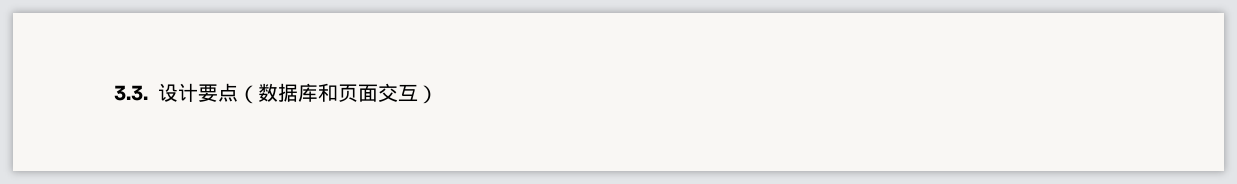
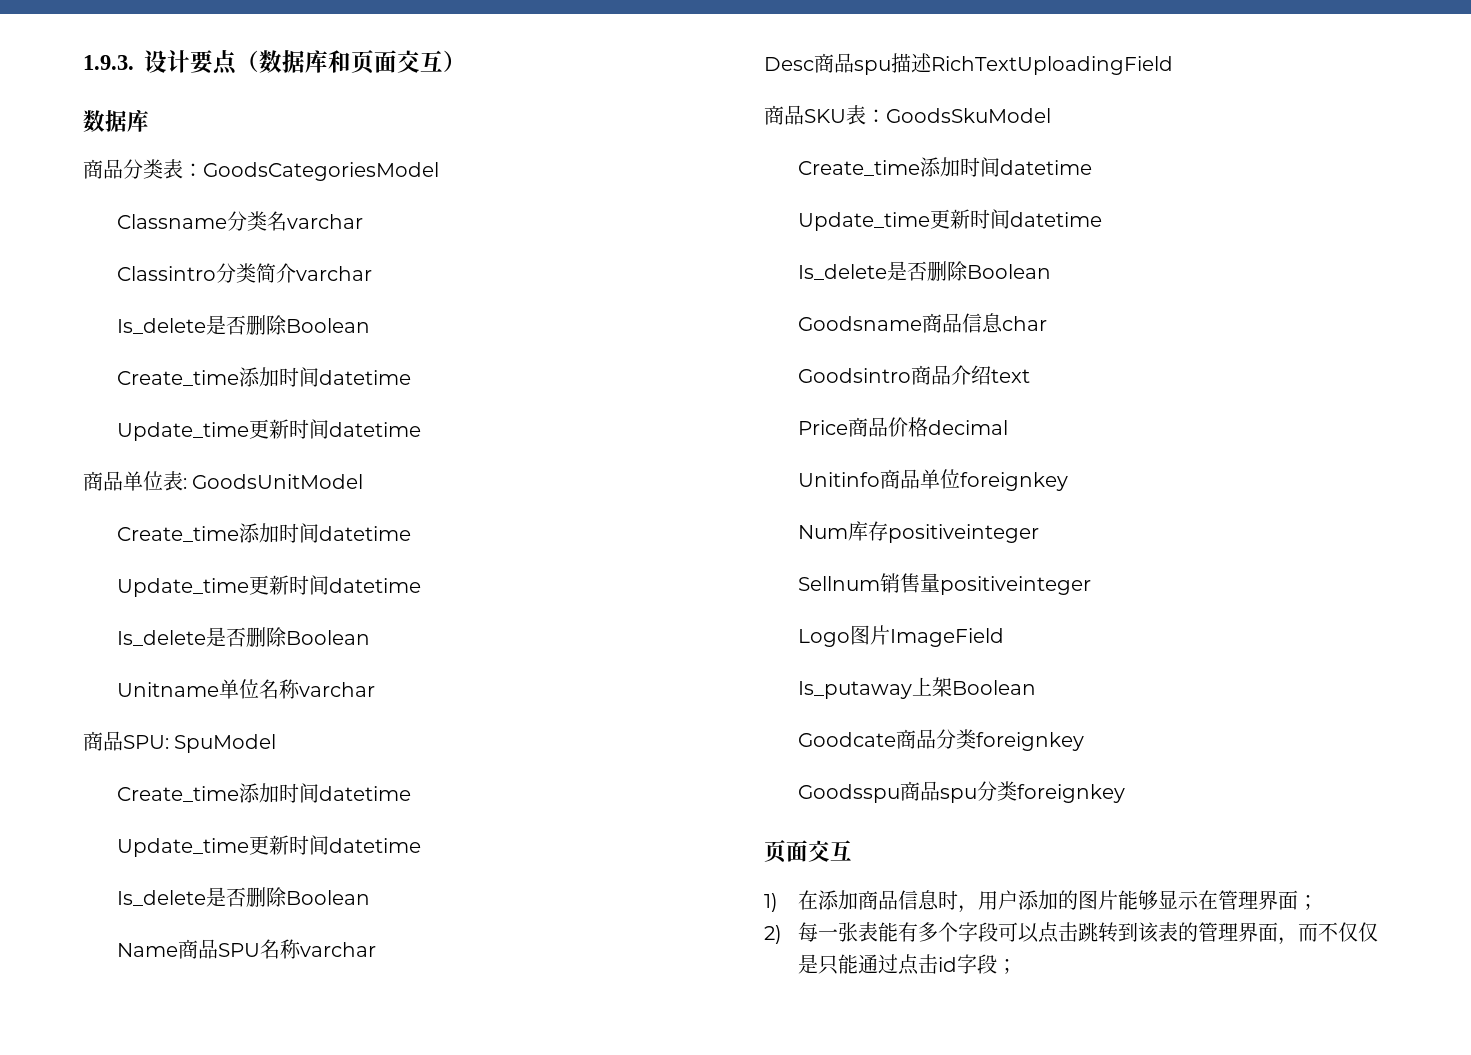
[114,85,148,101] 3.3. -> [83,55,134,70] 1.9.3.
(438, 94) none -> [83,109,149,132] [83,159,439,181] [116,211,363,231] [116,263,372,283] [116,315,370,335] [116,367,411,387] [116,419,421,441] [83,471,364,491] [116,523,411,543] [116,575,421,597] [116,627,370,647] [116,679,375,699] [83,731,277,753] [116,783,411,803] [116,835,421,857] [116,887,370,907] [116,939,376,959] [764,53,1173,75] [764,105,1051,125] [797,157,1092,177] [797,209,1102,231] [797,261,1051,281] [797,313,1047,333] [797,365,1030,385] [797,417,1008,437] [797,469,1068,491] [797,521,1039,543] [797,573,1091,595] [797,625,1004,647] [797,677,1036,699] [797,729,1084,751] [797,781,1125,803] [764,840,852,863] [764,890,1318,913] [764,922,1378,945] [797,954,1017,975] // 数据库 // 商品分类表：GoodsCategoriesModel // Classname分类名varchar // Classintro分类简介varchar // Is_delete是否删除Boolean // Create_time添加时间datetime // Update_time更新时间datetime // 商品单位表: GoodsUnitModel // Create_time添加时间datetime // Update_time更新时间datetime // Is_delete是否删除Boolean // Unitname单位名称varchar // 商品SPU: SpuModel // Create_time添加时间datetime // Update_time更新时间datetime // Is_delete是否删除Boolean // Name商品SPU名称varchar // Desc商品spu描述RichTextUploadingField // 商品SKU表：GoodsSkuModel // Create_time添加时间datetime // Update_time更新时间datetime // Is_delete是否删除Boolean // Goodsname商品信息char // Goodsintro商品介绍text // Price商品价格decimal // Unitinfo商品单位foreignkey // Num库存positiveinteger // Sellnum销售量positiveinteger // Logo图片ImageField // Is_putaway上架Boolean // Goodcate商品分类foreignkey // Goodsspu商品spu分类foreignkey // 页面交互 // 1)在添加商品信息时，用户添加的图片能够显示在管理界面； // 2)每一张表能有多个字段可以点击跳转到该表的管理界面，而不仅仅是只能通过点击id字段；

